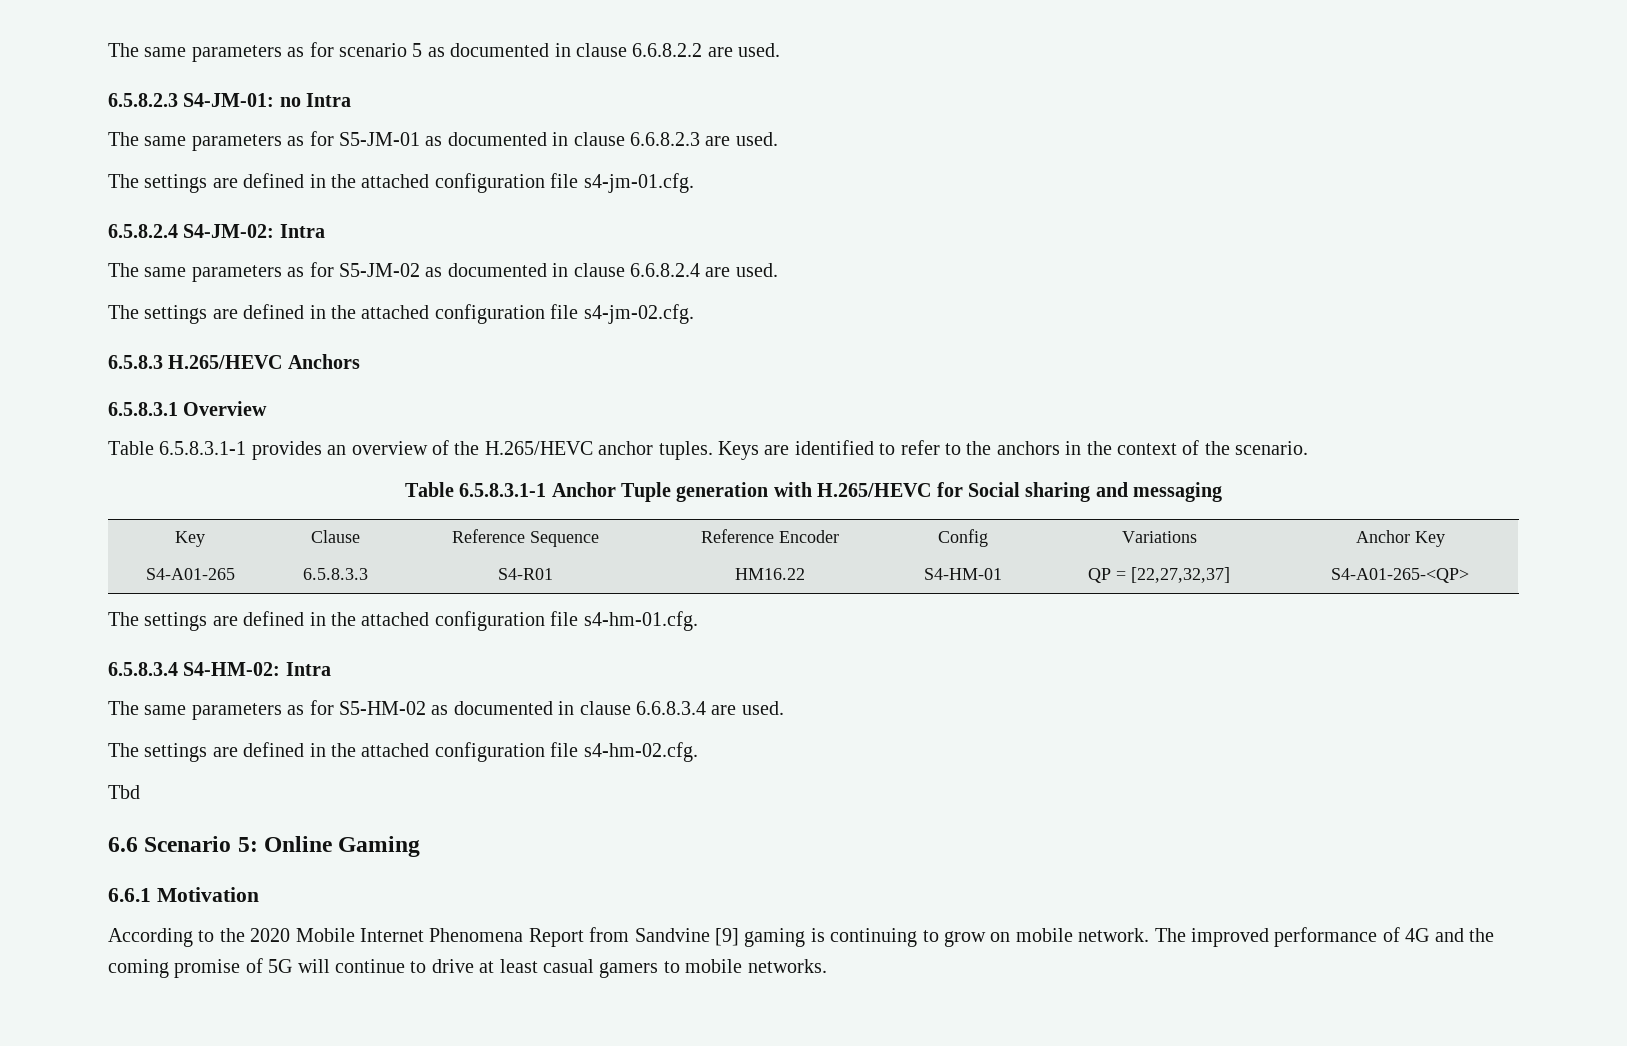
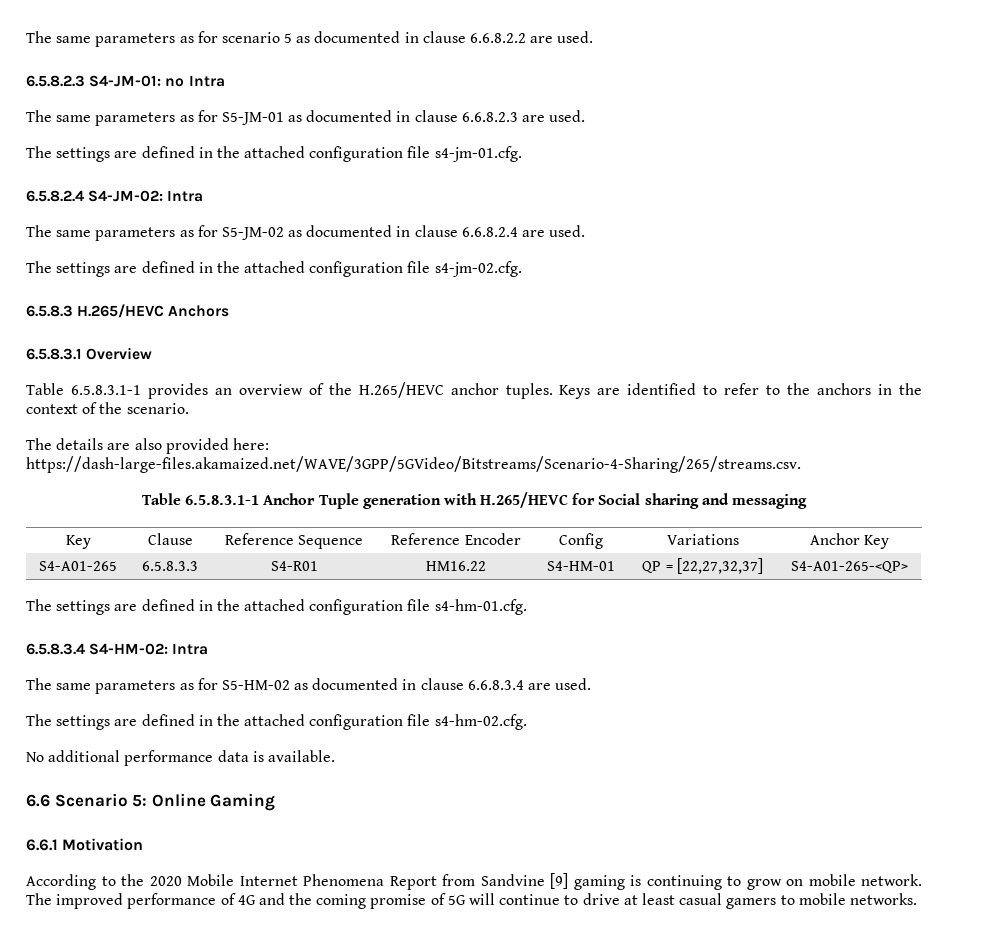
(1309, 448) none -> [26,438,269,454] [26,456,801,473] // The details are also provided here: https://dash-large-files.akamaized.net/WAVE/3GPP/5GVideo/Bitstreams/Scenario-4-Sharing/265/streams.csv.
[108,785,140,799] Tbd -> [26,750,335,766] No additional performance data is available.

